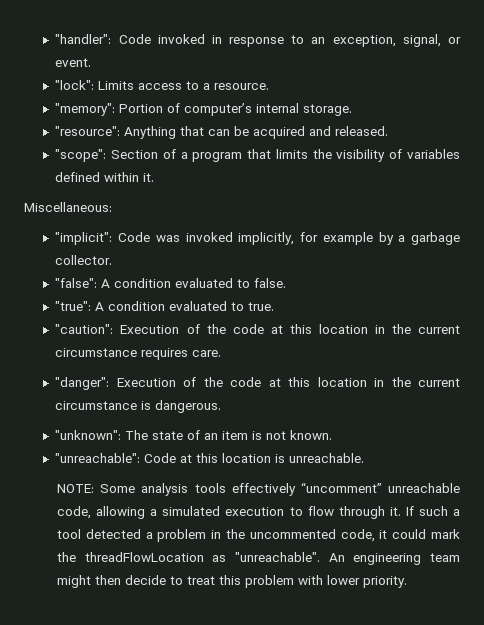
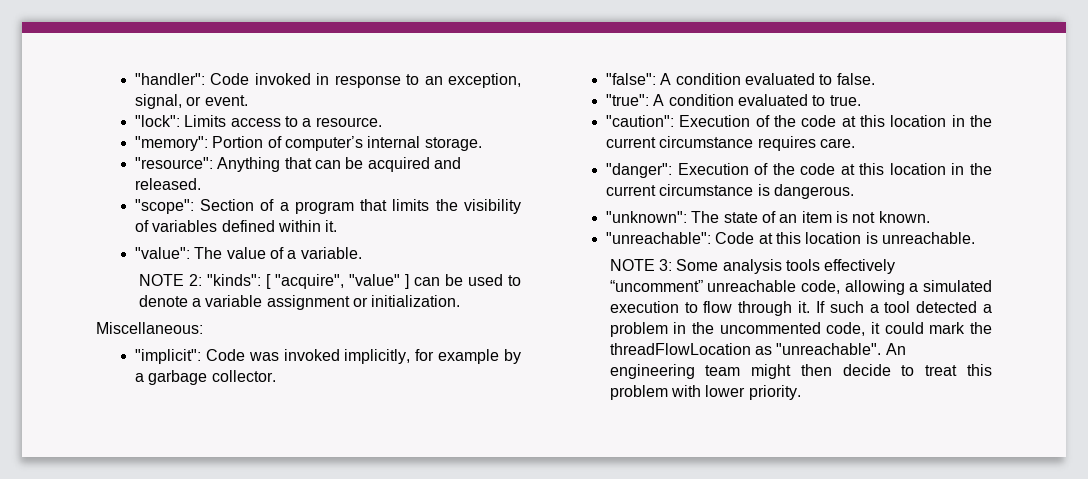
(155, 177) none -> [134,247,362,259] [138,274,522,289] [138,295,461,310] // "value": The value of a variable. // NOTE 2: "kinds": [ "acquire", "value" ] can be used to denote a variable assignment or initialization.
[57,484,95,493] NOTE: -> [609,259,673,271] NOTE 3:

